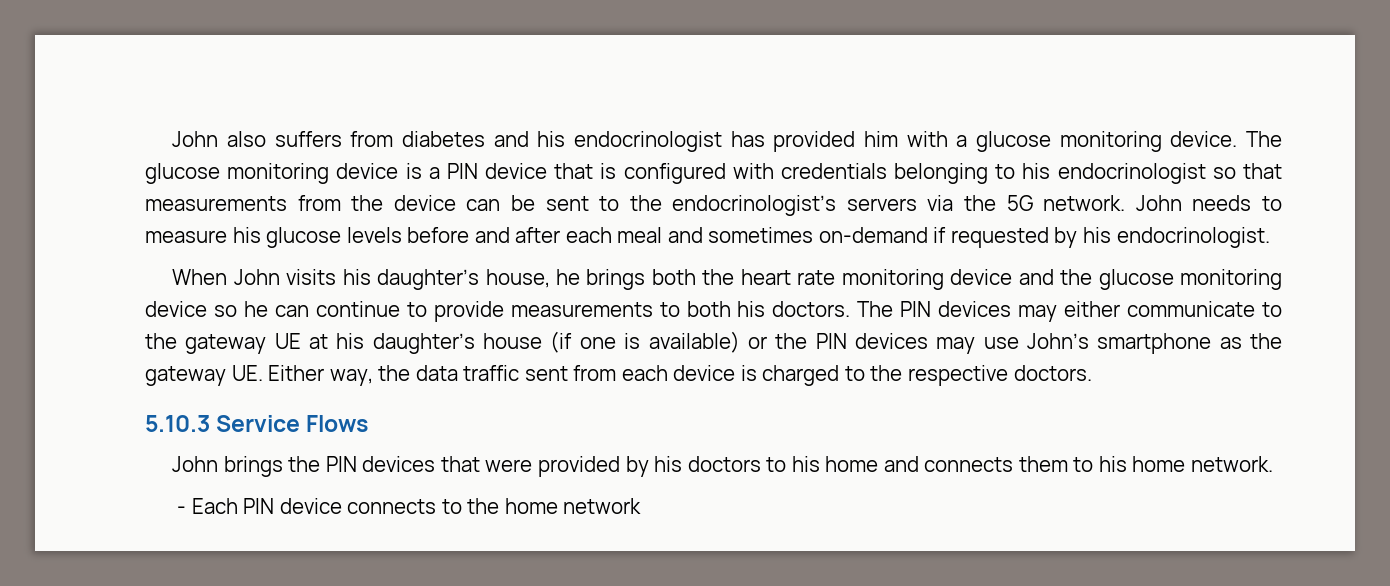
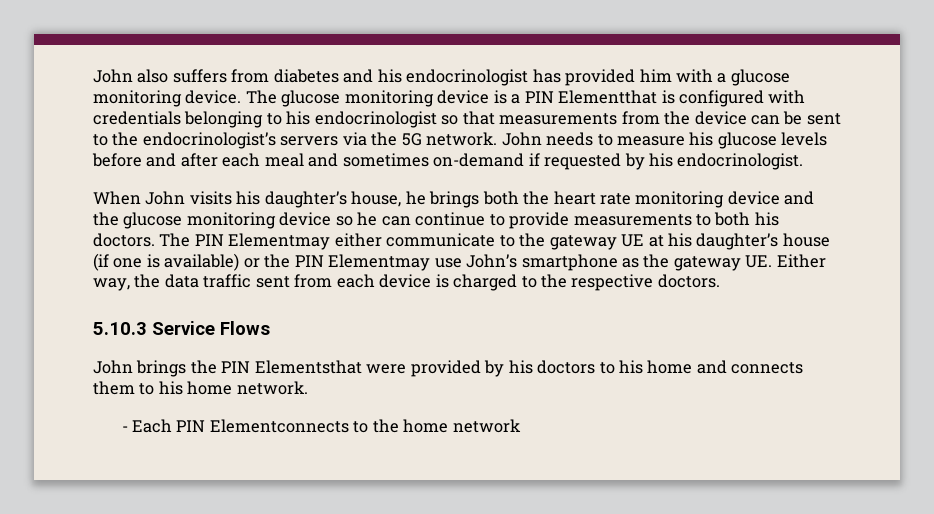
[485,163,594,179] device that -> [558,90,658,104] Elementthat
[938,301,1058,322] devices may -> [228,233,331,250] Elementmay
[854,333,976,354] devices may -> [328,254,431,271] Elementmay
[362,456,480,472] devices that -> [254,360,362,374] Elementsthat
[279,498,437,514] device connects -> [209,419,349,433] Elementconnects

